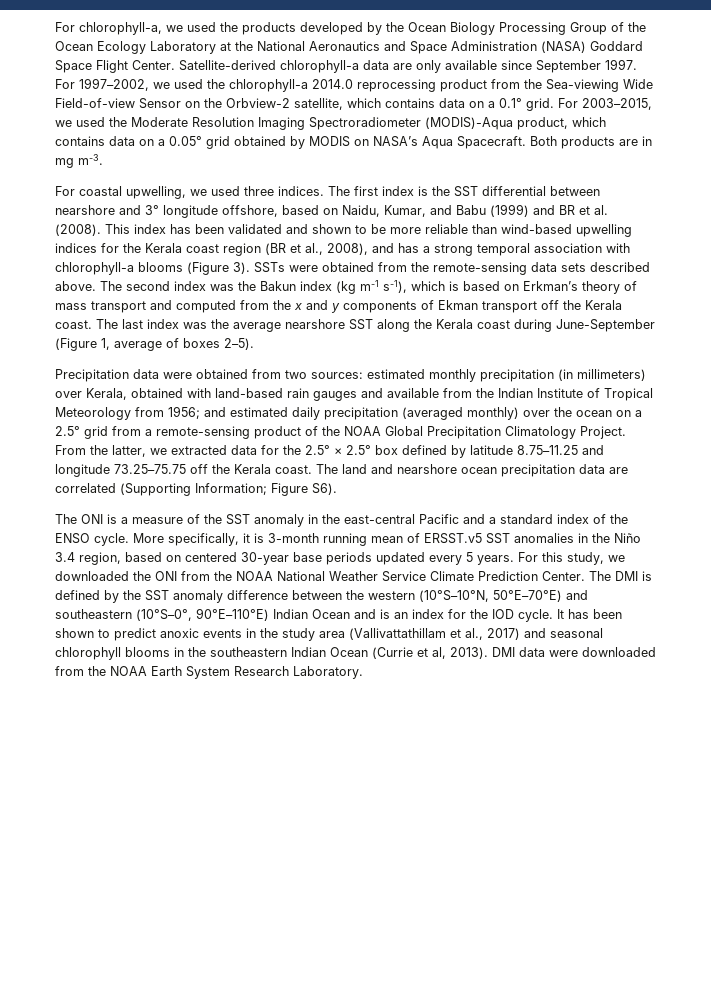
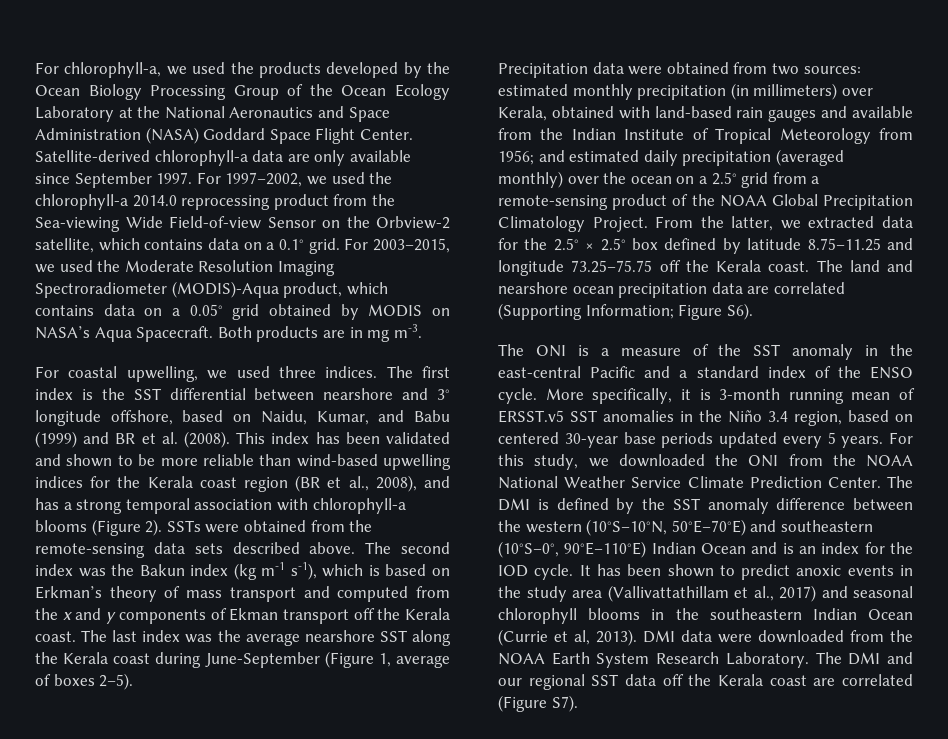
[233,262,250,274] 3). -> [145,519,163,536] 2).
(363, 672) none -> [815,652,913,665] [498,674,913,690] [498,695,578,712] The DMI and our regional SST data off the Kerala coast are correlated (Figure S7).

